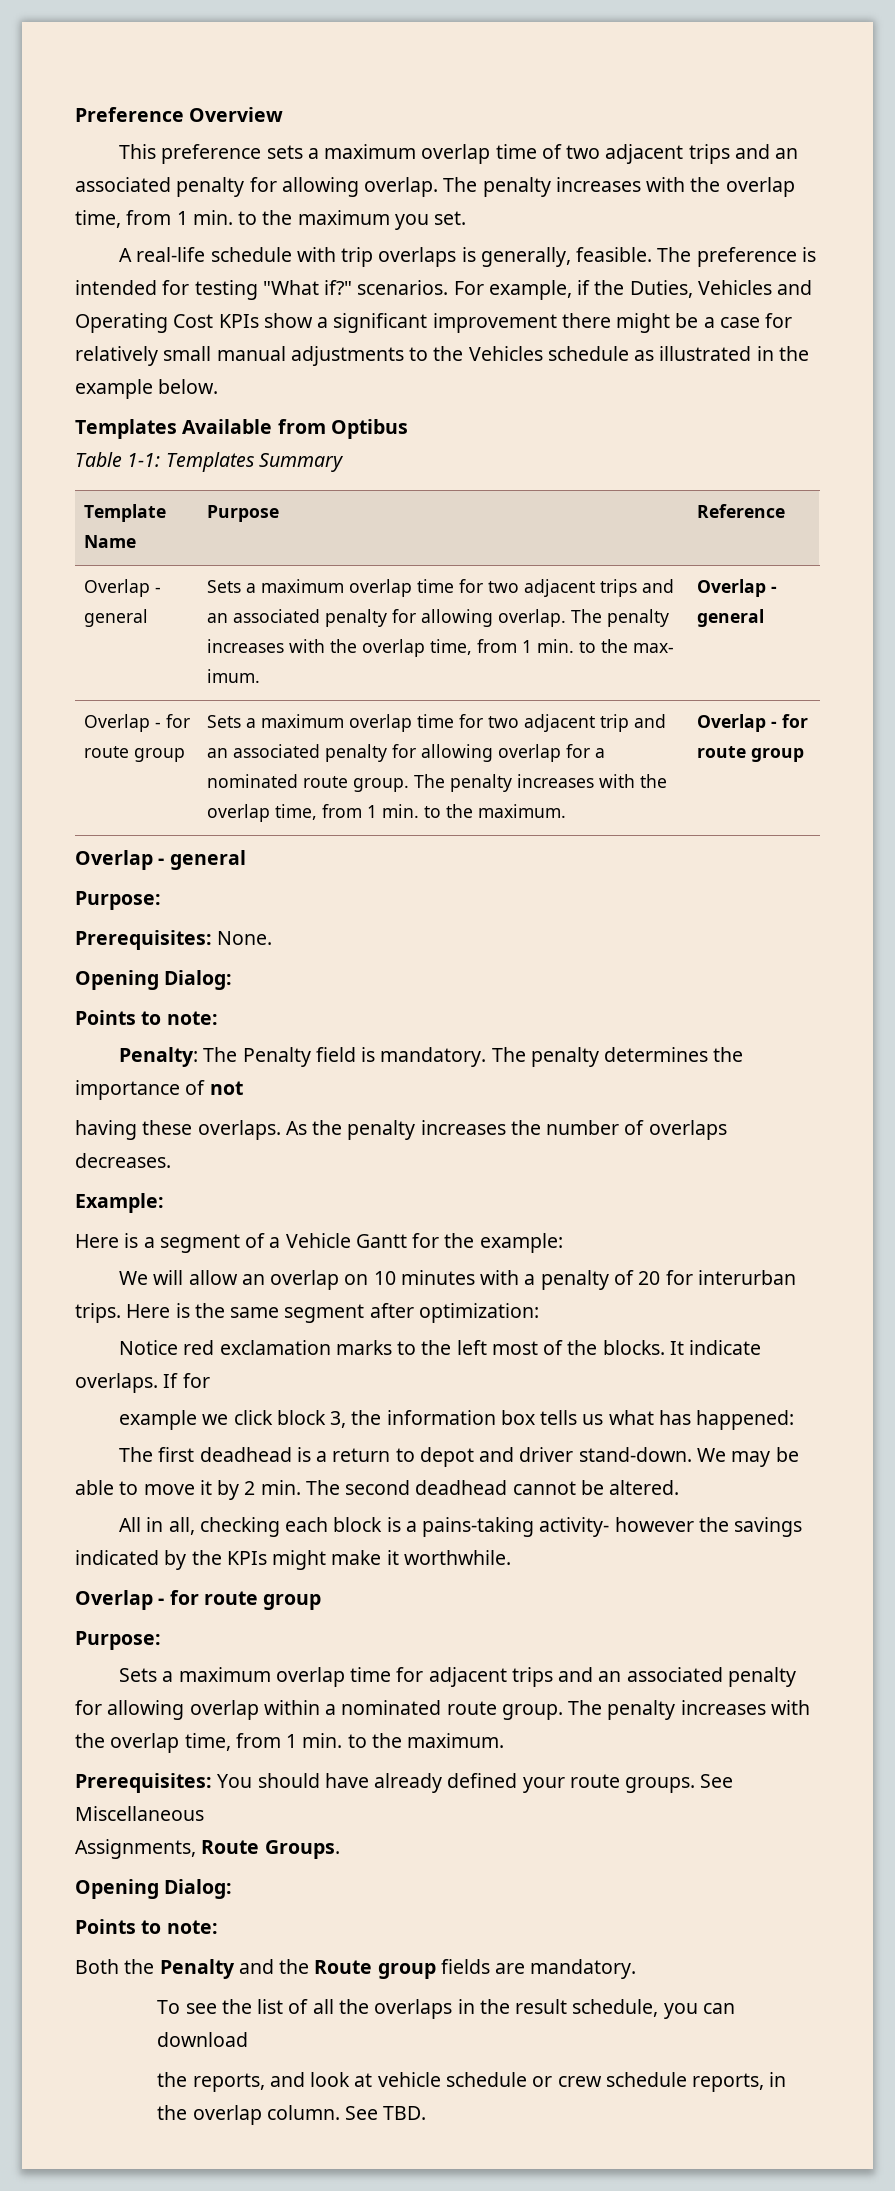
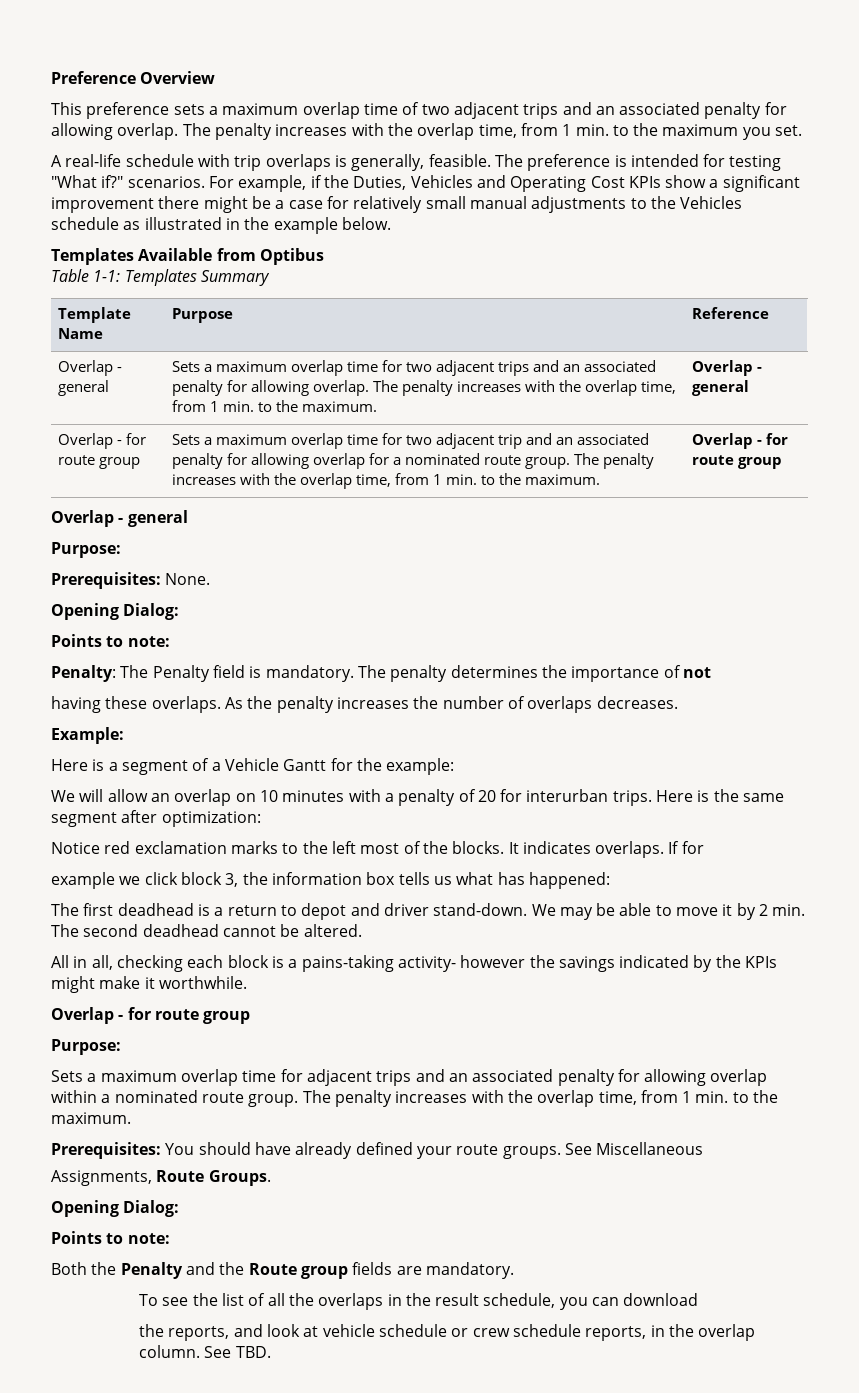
[632,643,674,653] [206,669,260,683] max- imum. -> [301,401,377,412] maximum.
[689,1340,762,1355] indicate -> [522,841,591,854] indicates

